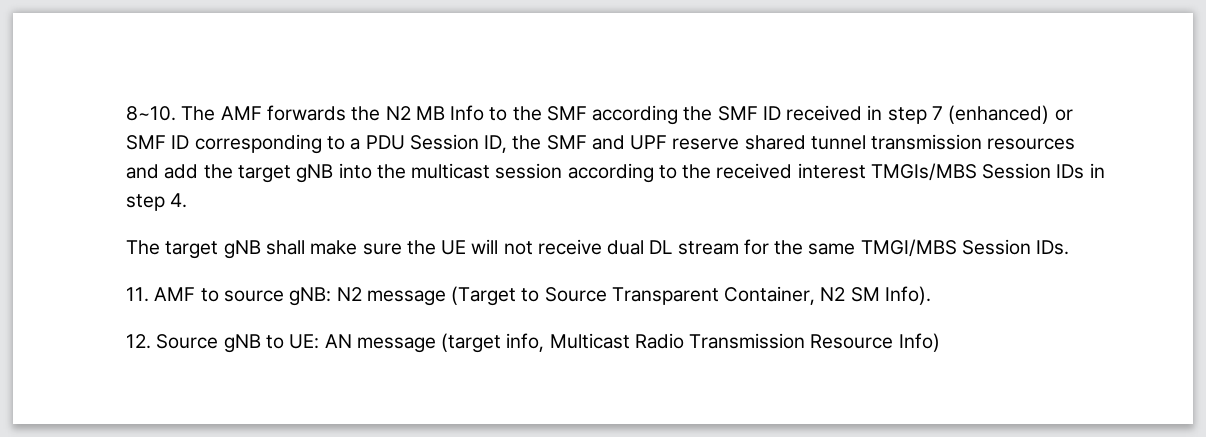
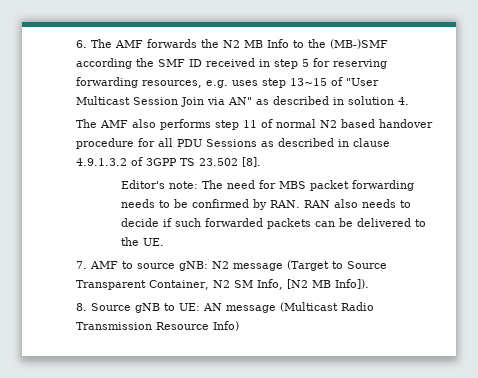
[126,106,177,121] 8~10. -> [76,40,88,48] 6.
[546,106,587,121] SMF -> [330,39,389,49] (MB-)SMF
[931,105,1073,124] [126,134,1076,154] [126,163,1105,183] [126,193,188,211] [126,239,1070,259] [126,287,150,302] 7 (enhanced) or SMF ID corresponding to a PDU Session ID, the SMF and UPF reserve shared tunnel transmission resources and add the target gNB into the multicast session according to the received interest TMGIs/MBS Session IDs in step 4. // The target gNB shall make sure the UE will not receive dual DL stream for the same TMGI/MBS Session IDs. // 11. -> [302,58,388,69] [76,77,380,88] [76,96,410,107] [76,119,434,130] [76,138,391,149] [76,157,262,167] [121,180,415,191] [121,199,412,210] [121,218,427,229] [121,237,165,246] [76,261,88,269] 5 for reserving forwarding resources, e.g. uses step 13~15 of "User Multicast Session Join via AN" as described in solution 4. // The AMF also performs step 11 of normal N2 based handover procedure for all PDU Sessions as described in clause 4.9.1.3.2 of 3GPP TS 23.502 [8]. // Editor's note: The need for MBS packet forwarding needs to be confirmed by RAN. RAN also needs to decide if such forwarded packets can be delivered to the UE. // 7.
[884,286,931,305] [126,334,152,349] Info). // 12. -> [257,279,370,290] [76,303,88,311] Info, [N2 MB Info]). // 8.
[441,333,630,353] (target info, Multicast -> [280,302,339,312] (Multicast

